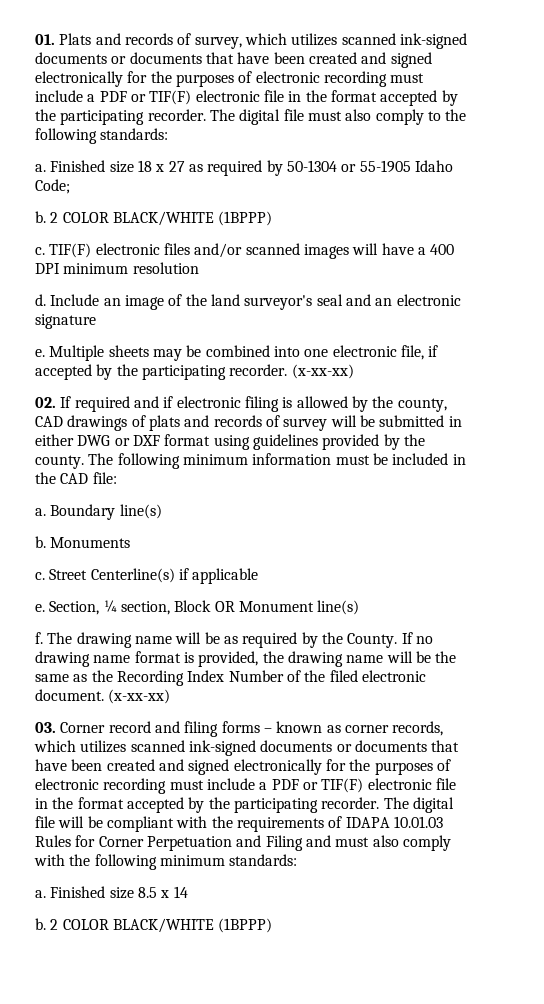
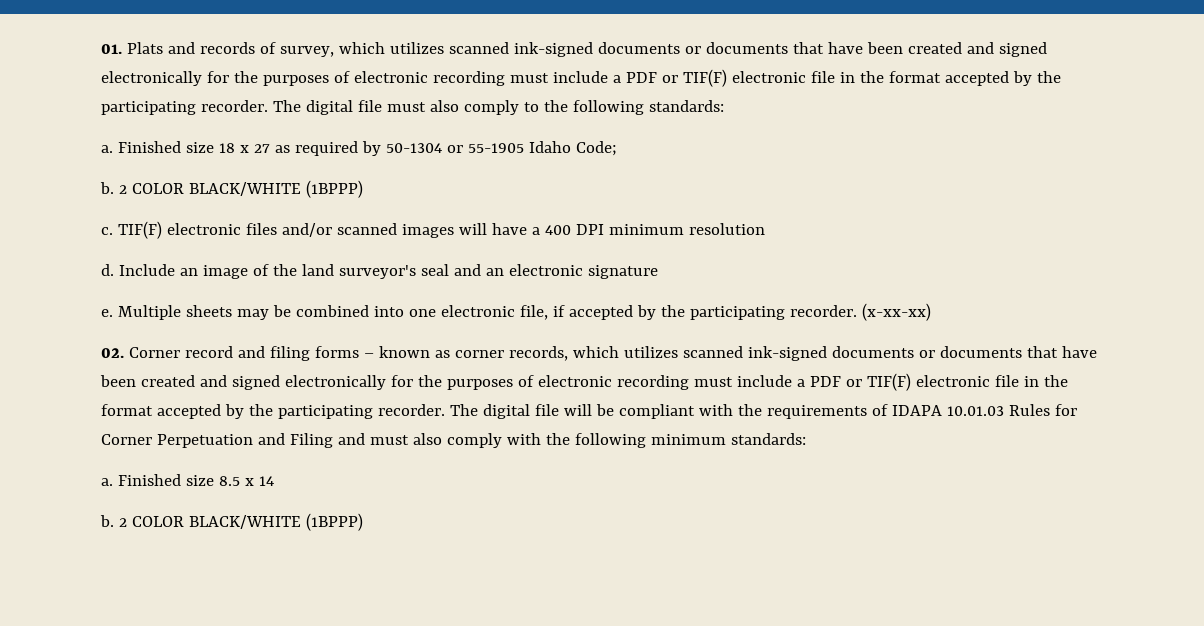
[60,396,447,412] [35,415,462,431] [35,434,425,450] [35,453,466,469] [35,472,117,484] [35,504,162,520] [35,536,131,548] [35,568,259,584] [35,600,360,615] [35,632,433,648] [35,651,457,667] [35,670,426,686] [35,689,171,704] [35,722,56,733] If required and if electronic filing is allowed by the county, CAD drawings of plats and records of survey will be submitted in either DWG or DXF format using guidelines provided by the county. The following minimum information must be included in the CAD file: // a. Boundary line(s) // b. Monuments // c. Street Centerline(s) if applicable // e. Section, ¼ section, Block OR Monument line(s) // f. The drawing name will be as required by the County. If no drawing name format is provided, the drawing name will be the same as the Recording Index Number of the filed electronic document. (x-xx-xx) // 03. -> (124, 353) none

